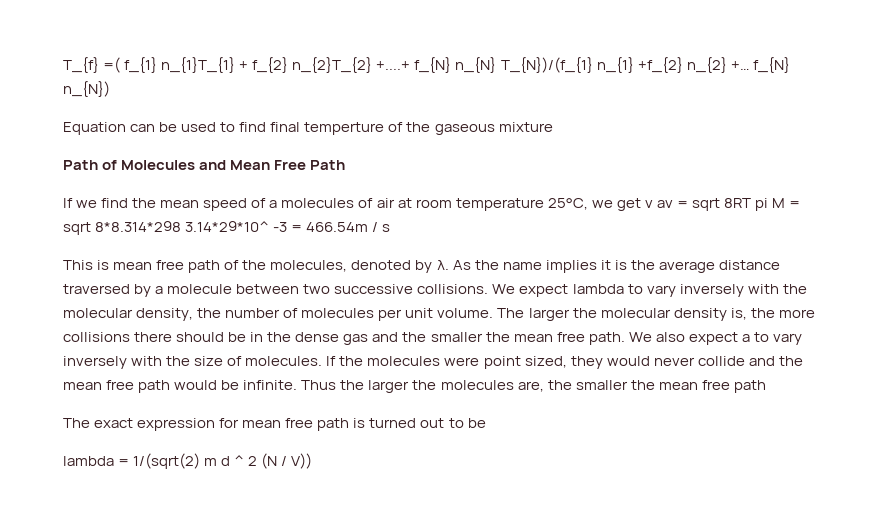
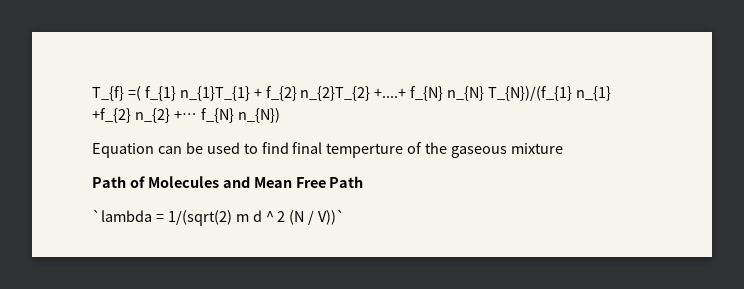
[63,198,801,211] [63,221,391,235] [63,260,780,273] [63,284,807,297] [63,308,815,321] [63,332,802,345] [63,356,803,369] [63,380,766,393] [63,418,486,431] [63,456,114,466] If we find the mean speed of a molecules of air at room temperature 25°C, we get v av = sqrt 8RT pi M = sqrt 8*8.314*298 3.14*29*10^ -3 = 466.54m / s // This is mean free path of the molecules, denoted by λ. As the name implies it is the average distance traversed by a molecule between two successive collisions. We expect lambda to vary inversely with the molecular density, the number of molecules per unit volume. The larger the molecular density is, the more collisions there should be in the dense gas and the smaller the mean free path. We also expect a to vary inversely with the size of molecules. If the molecules were point sized, they would never collide and the mean free path would be infinite. Thus the larger the molecules are, the smaller the mean free path // The exact expression for mean free path is turned out to be // lambda -> [92,209,152,222] `lambda
[291,453,313,469] V)) -> [318,209,346,225] V))`

